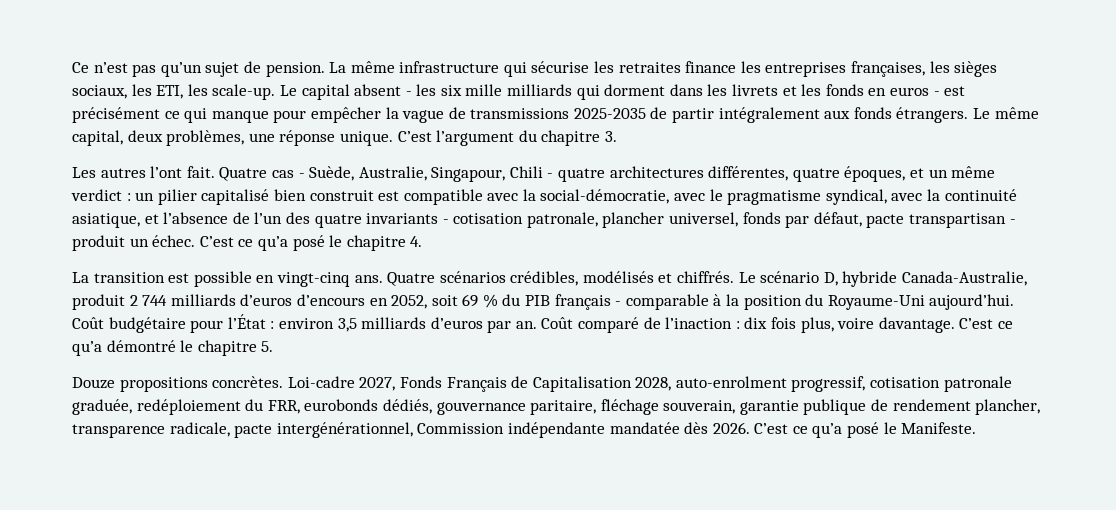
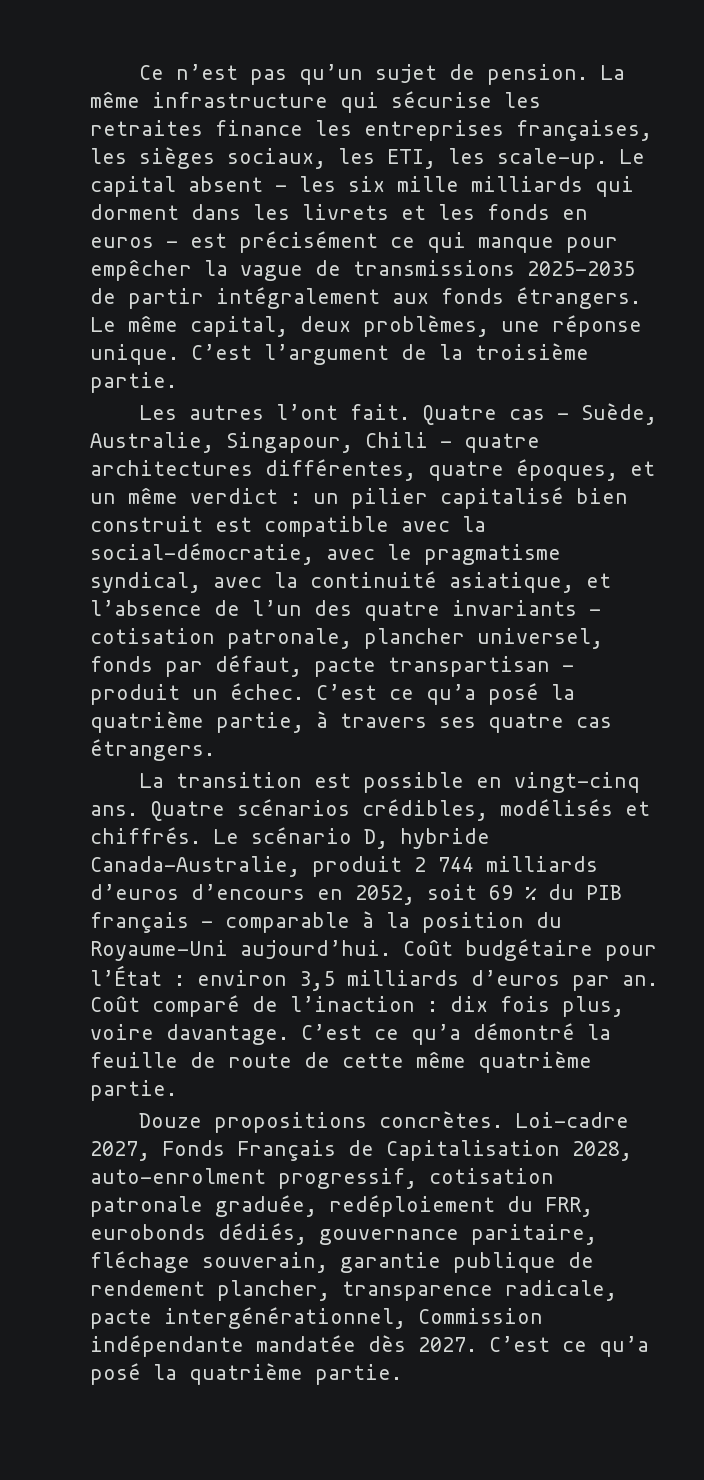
[518,130,617,146] du chapitre 3. -> [401,343,589,360] [90,372,177,393] de la troisième partie.
[329,235,423,251] le chapitre 4. -> [551,684,575,700] [90,711,612,733] [90,739,215,761] la quatrième partie, à travers ses quatre cas étrangers.
[180,340,274,356] le chapitre 5. -> [587,1024,611,1040] [90,1051,592,1073] [90,1080,177,1101] la feuille de route de cette même quatrième partie.
[712,422,977,438] 2026. C’est ce qu’a posé le Manifeste. -> [418,1336,649,1357] [90,1363,402,1385] 2027. C’est ce qu’a posé la quatrième partie.

